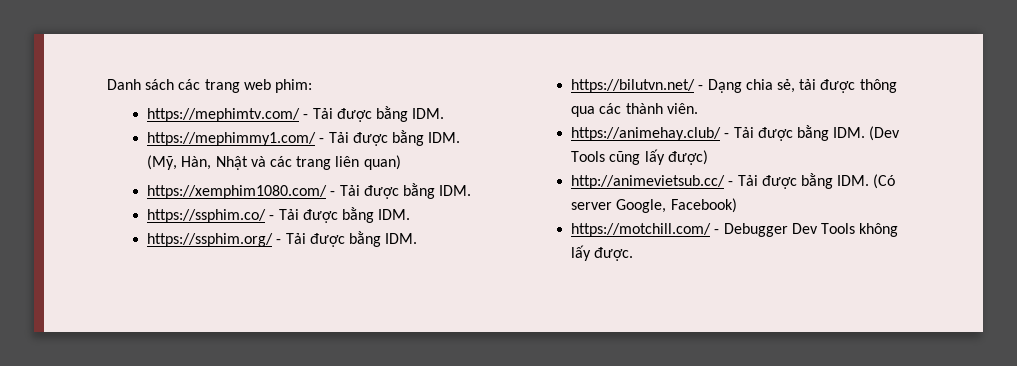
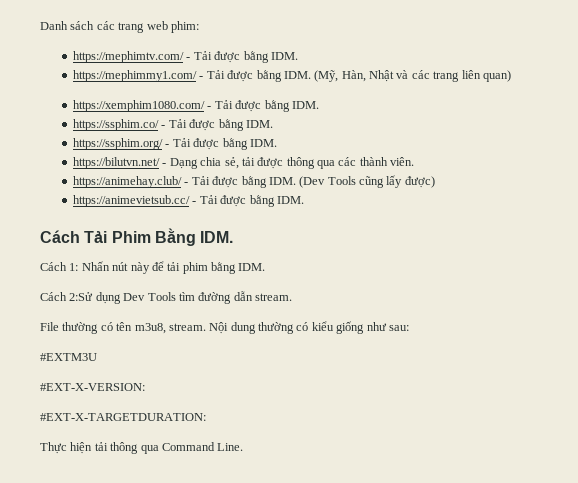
[571,173,896,189] [571,198,737,213] [571,223,899,237] [571,245,634,261] http://animevietsub.cc/ - Tải được bằng IDM. (Có server Google, Facebook) // https://motchill.com/ - Debugger Dev Tools không lấy được. -> [72,195,304,207] [40,228,234,246] [40,261,266,274] [40,291,292,304] [40,321,409,334] [40,353,97,361] [40,383,145,391] [40,413,206,421] [40,442,244,454] https://animevietsub.cc/ - Tải được bằng IDM. // Cách Tải Phim Bằng IDM. // Cách 1: Nhấn nút này để tải phim bằng IDM. // Cách 2:Sử dụng Dev Tools tìm đường dẫn stream. // File thường có tên m3u8, stream. Nội dung thường có kiểu giống như sau: // #EXTM3U // #EXT-X-VERSION: // #EXT-X-TARGETDURATION: // Thực hiện tải thông qua Command Line.

